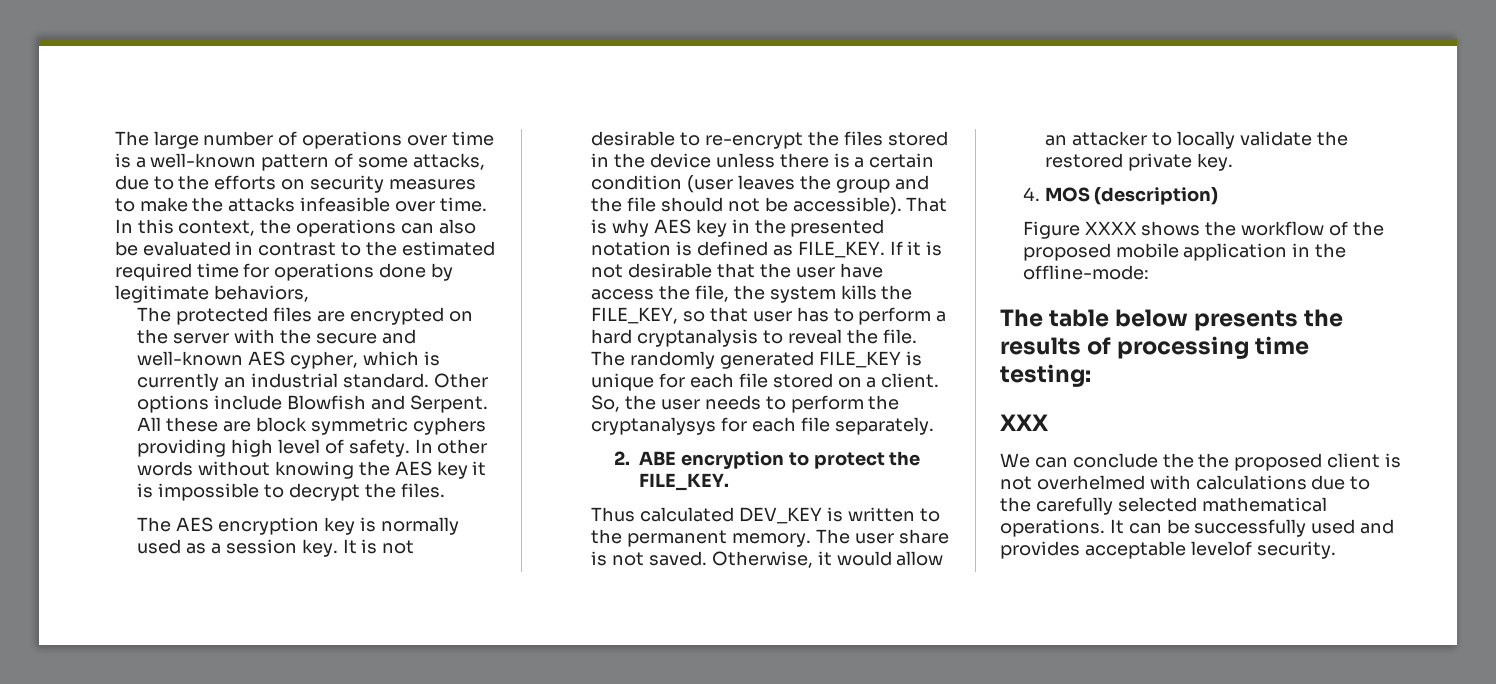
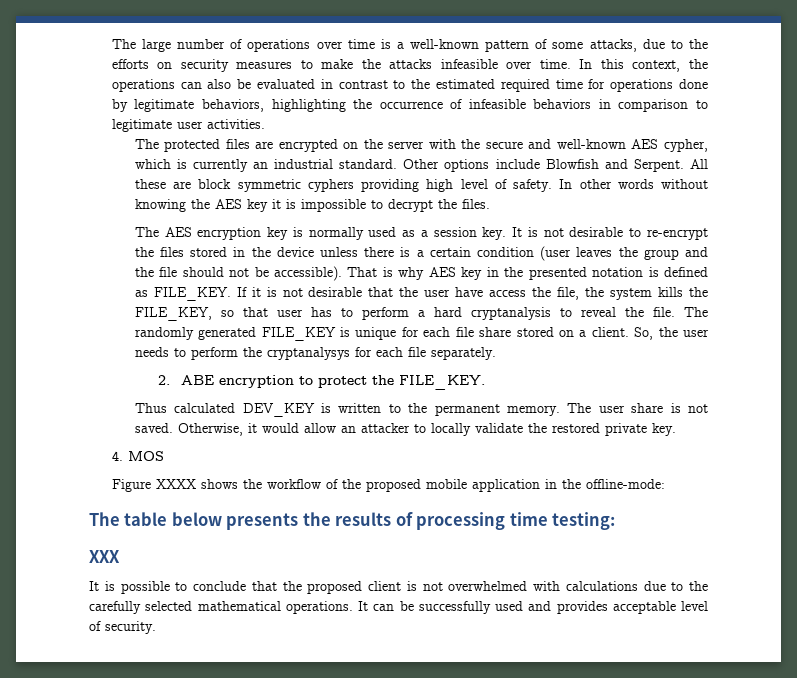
(309, 293) none -> [271,99,708,112] [111,119,265,132] highlighting the occurrence of infeasible behaviors in comparison to legitimate user activities.
(768, 380) none -> [479,327,512,337] share
[1094,187,1219,205] (description) -> (164, 456) none
[1000,453,1194,468] We can conclude the -> [89,581,277,594] It is possible to conclude that
[1036,475,1145,490] overhelmed -> [448,581,528,591] overwhelmed
[1190,541,1252,556] levelof -> [681,601,708,611] [89,621,101,631] level of

